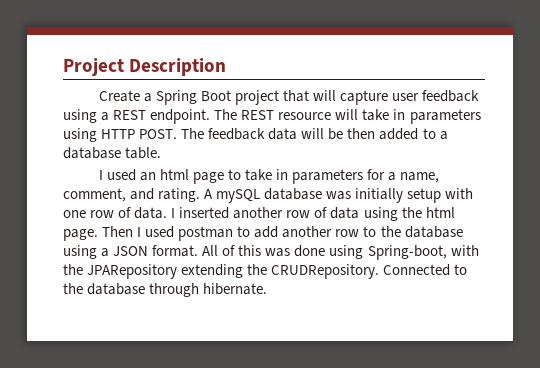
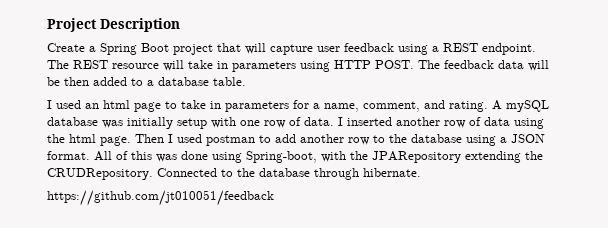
(268, 289) none -> [47,190,274,206] // https://github.com/jt010051/feedback

